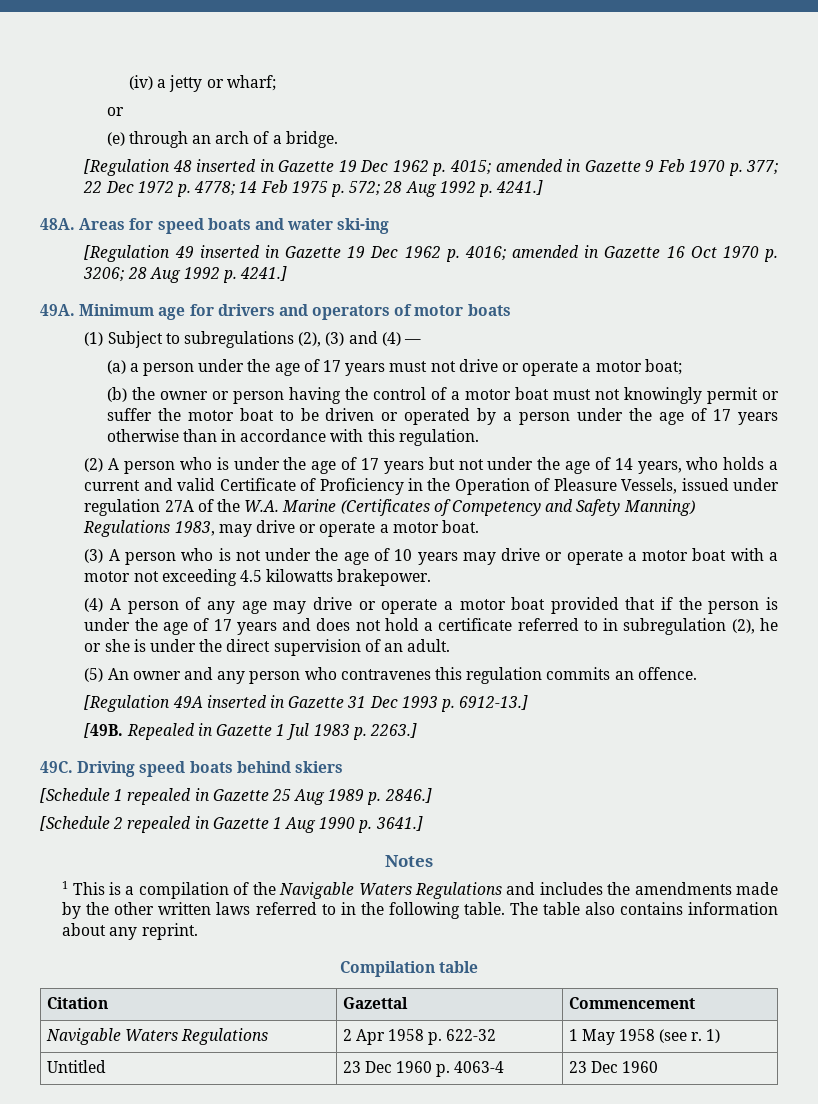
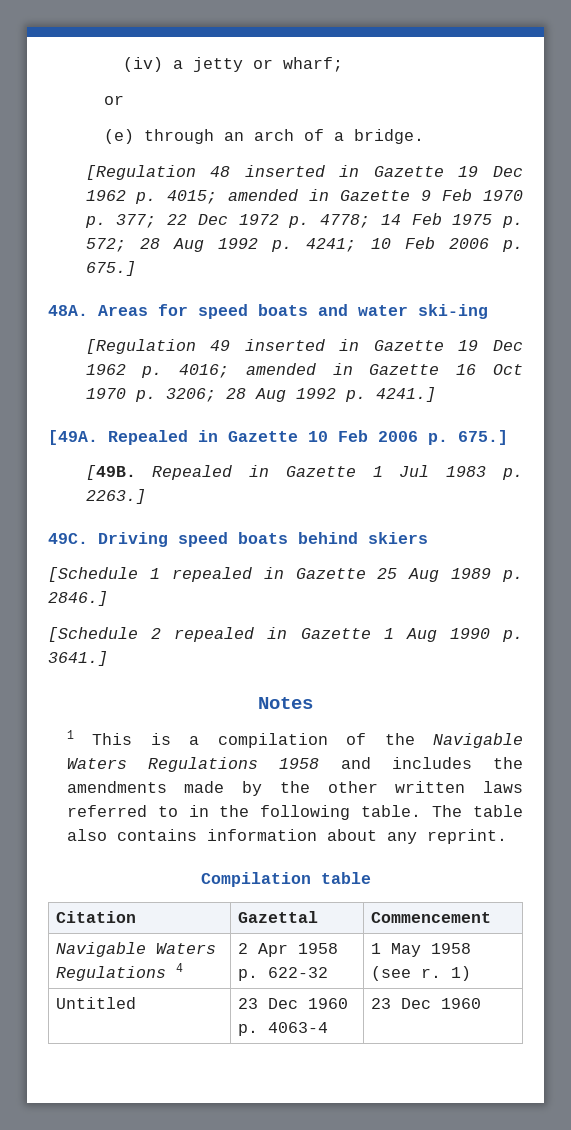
[496,180,544,195] 4241.] -> [306,237,523,252] [85,261,136,276] 4241; 10 Feb 2006 p. 675.]
[40,304,511,320] [84,331,421,348] [106,359,682,376] [106,387,779,404] [106,408,779,425] [106,429,479,446] [84,457,779,474] [84,478,779,495] [84,499,695,516] [83,520,479,537] [84,548,778,565] [84,569,432,586] [84,597,779,614] [84,618,778,635] [84,639,451,656] [84,667,697,684] [84,695,529,712] 49A. Minimum age for drivers and operators of motor boats // (1) Subject to subregulations (2), (3) and (4) — // (a) a person under the age of 17 years must not drive or operate a motor boat; // (b) the owner or person having the control of a motor boat must not knowingly permit or suffer the motor boat to be driven or operated by a person under the age of 17 years otherwise than in accordance with this regulation. // (2) A person who is under the age of 17 years but not under the age of 14 years, who holds a current and valid Certificate of Proficiency in the Operation of Pleasure Vessels, issued under regulation 27A of the W.A. Marine (Certificates of Competency and Safety Manning) Regulations 1983, may drive or operate a motor boat. // (3) A person who is not under the age of 10 years may drive or operate a motor boat with a motor not exceeding 4.5 kilowatts brakepower. // (4) A person of any age may drive or operate a motor boat provided that if the person is under the age of 17 years and does not hold a certificate referred to in subregulation (2), he or she is under the direct supervision of an adult. // (5) An owner and any person who contravenes this regulation commits an offence. // [Regulation 49A inserted in Gazette 31 Dec 1993 p. 6912-13.] -> [48,430,508,445] [49A. Repealed in Gazette 10 Feb 2006 p. 675.]
(502, 890) none -> [279,758,320,769] 1958
(268, 1036) none -> [176,963,184,972] 4

